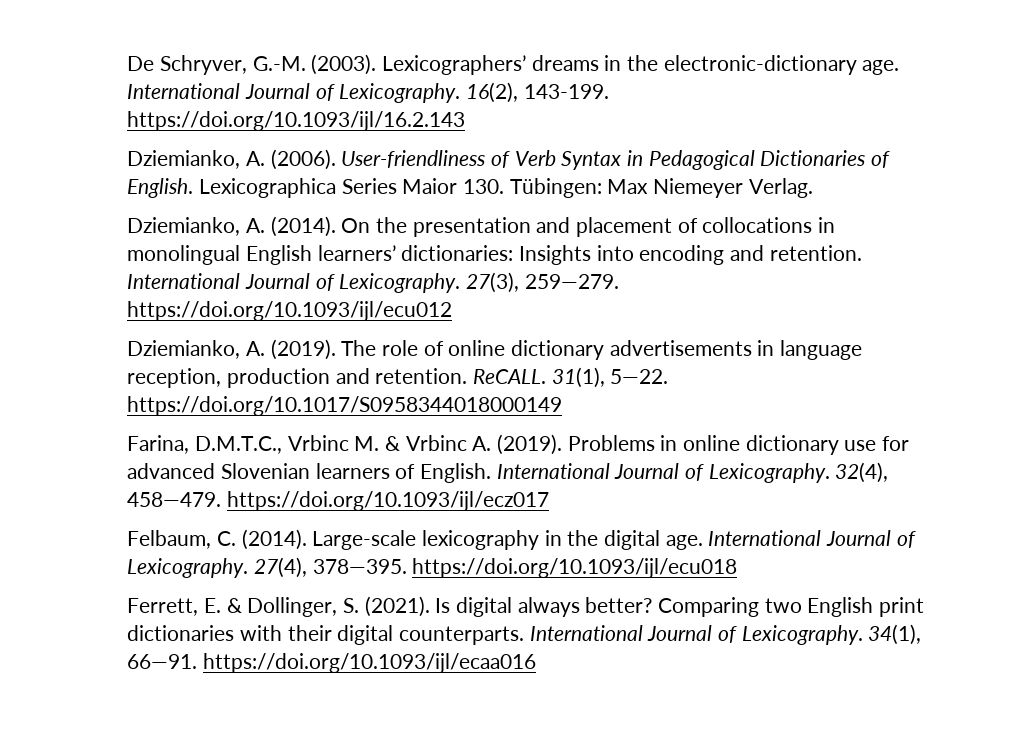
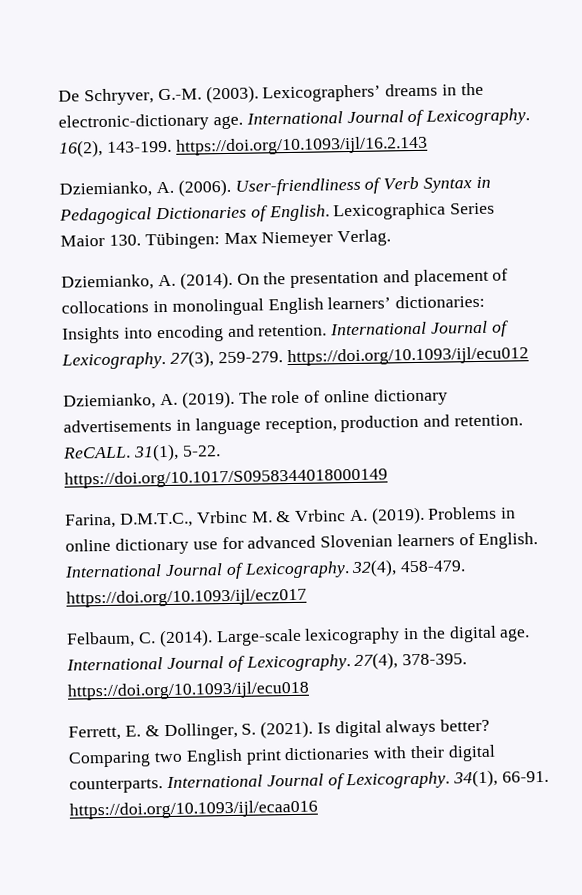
[524,274,619,289] 259—279. -> [217,351,283,364] 259-279.
[610,369,669,384] 5—22. -> [181,445,221,457] 5-22.
[127,492,222,507] 458—479. -> [400,560,467,573] 458-479.
[312,559,407,574] 378—395. -> [402,653,468,666] 378-395.
[127,654,198,669] 66—91. -> [501,770,549,783] 66-91.

